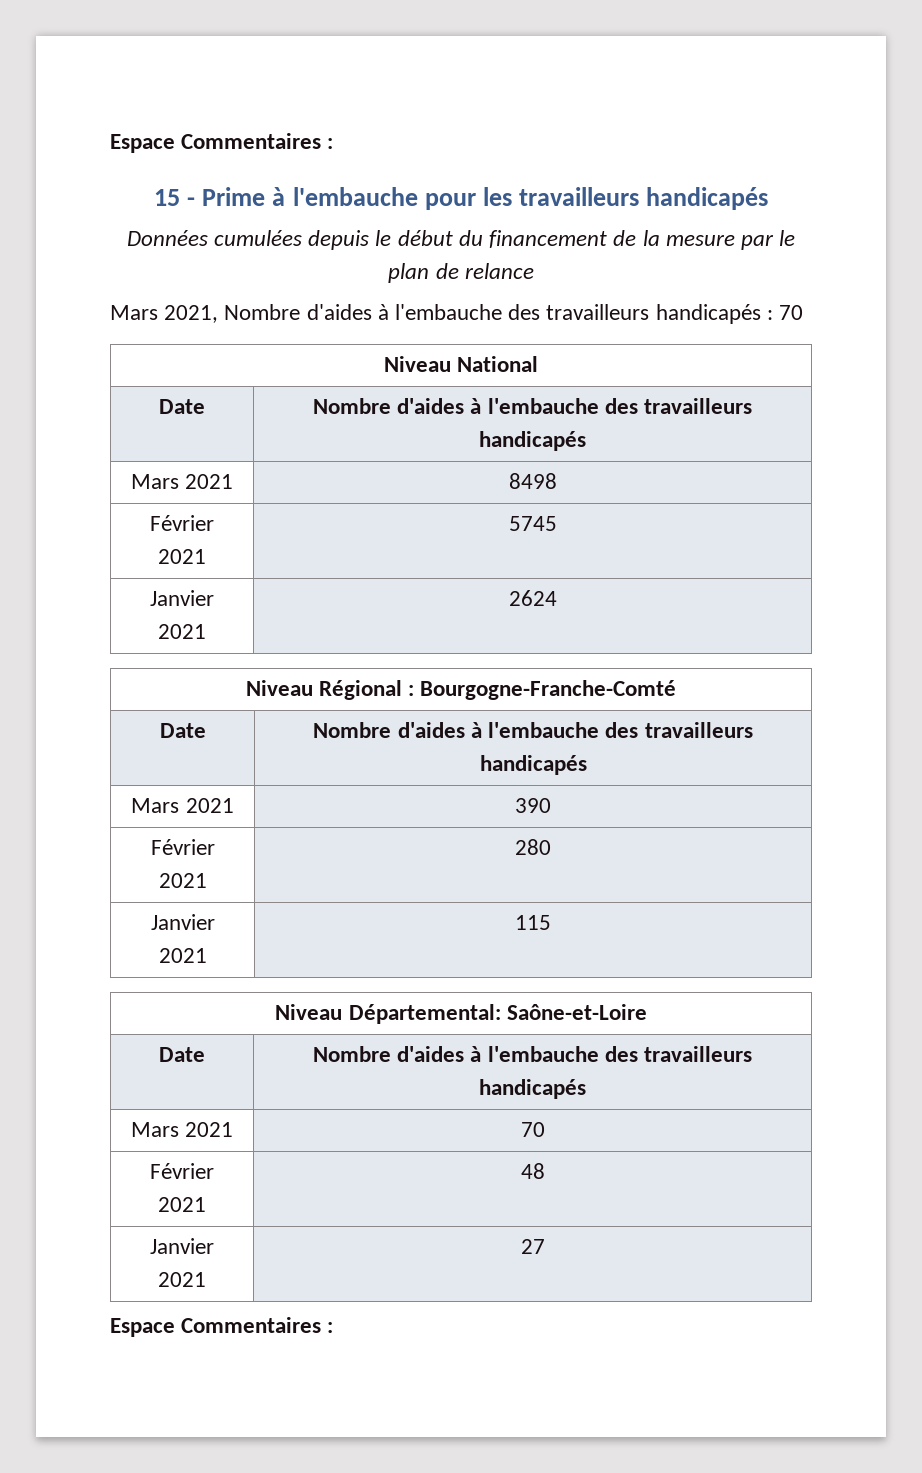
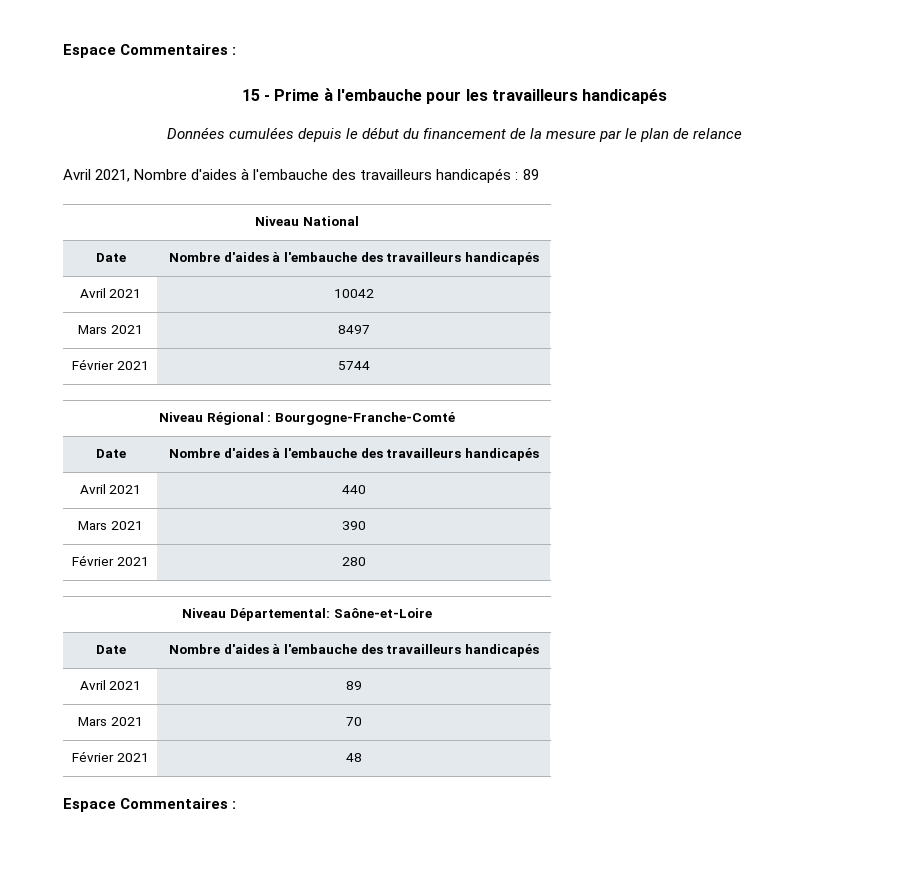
[110,305,158,320] Mars -> [63,169,91,180] Avril
[779,305,804,320] 70 -> [522,169,539,180] 89
[130,474,234,489] [508,473,557,489] [150,515,214,531] [158,549,206,564] [508,516,557,531] [150,590,214,606] [158,624,206,639] [508,590,557,606] // Mars 2021 | 8498 // Février 2021 | 5745 // Janvier 2021 | 2624 -> [79,288,142,298] [334,289,374,298] [78,325,143,334] [338,325,370,334] [72,359,149,370] [338,361,370,370] // Avril 2021 | 10042 // Mars 2021 | 8497 // Février 2021 | 5744
(587, 765) none -> [79,484,142,494] [342,485,366,494] // Avril 2021 | 440
[150,914,215,930] [158,948,207,963] [515,915,551,930] // Janvier 2021 | 115 -> (366, 561) none
(586, 1089) none -> [79,680,142,690] [346,681,362,690] // Avril 2021 | 89
[150,1238,214,1254] [158,1272,206,1287] [520,1239,545,1254] // Janvier 2021 | 27 -> (362, 757) none

